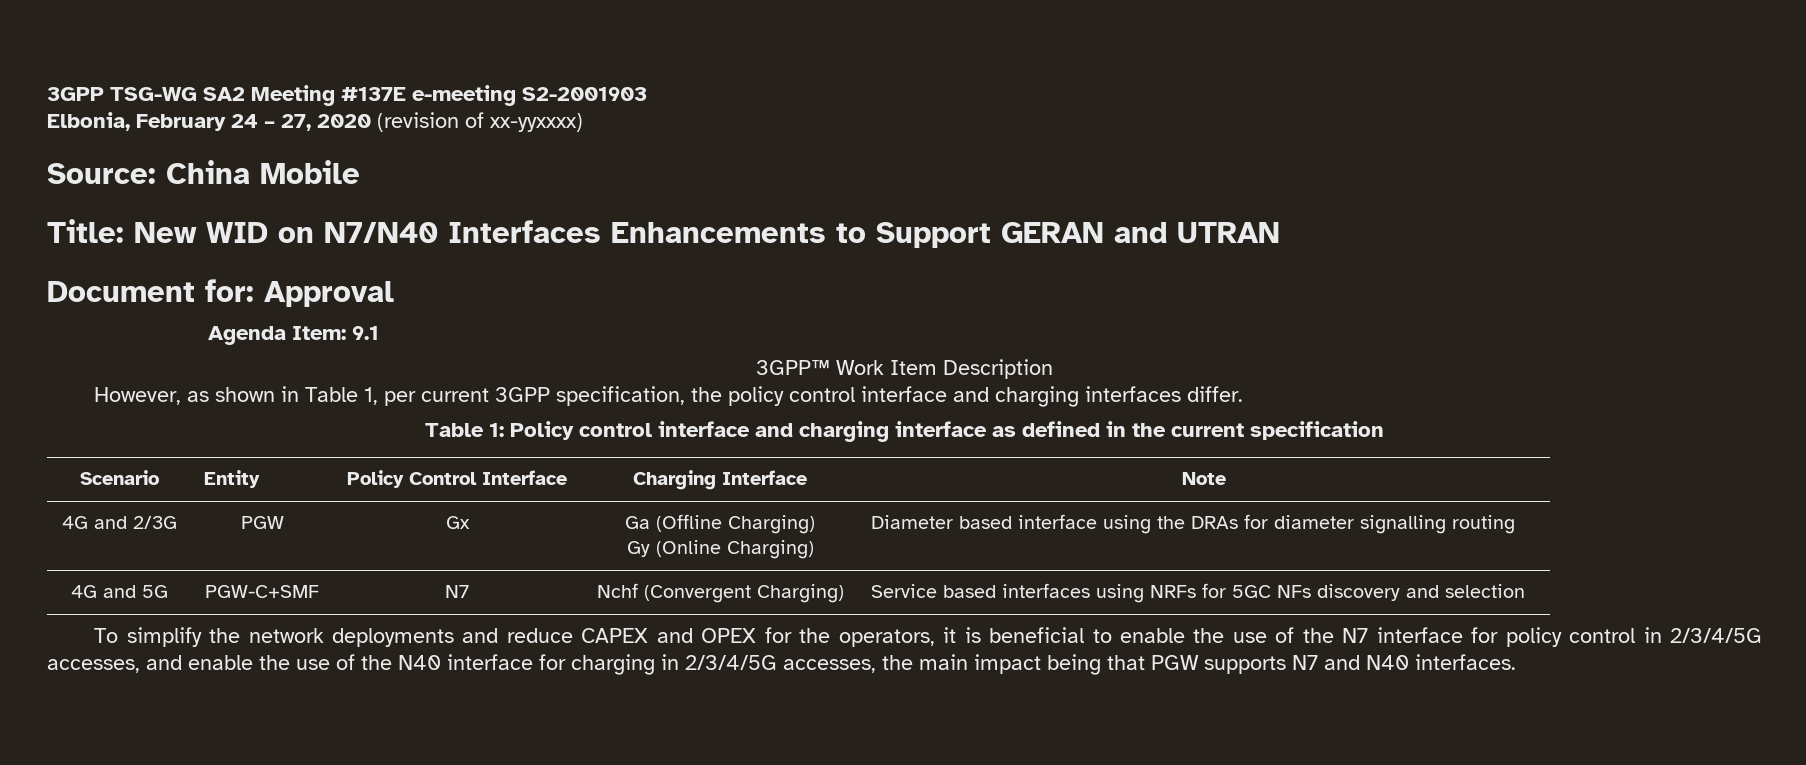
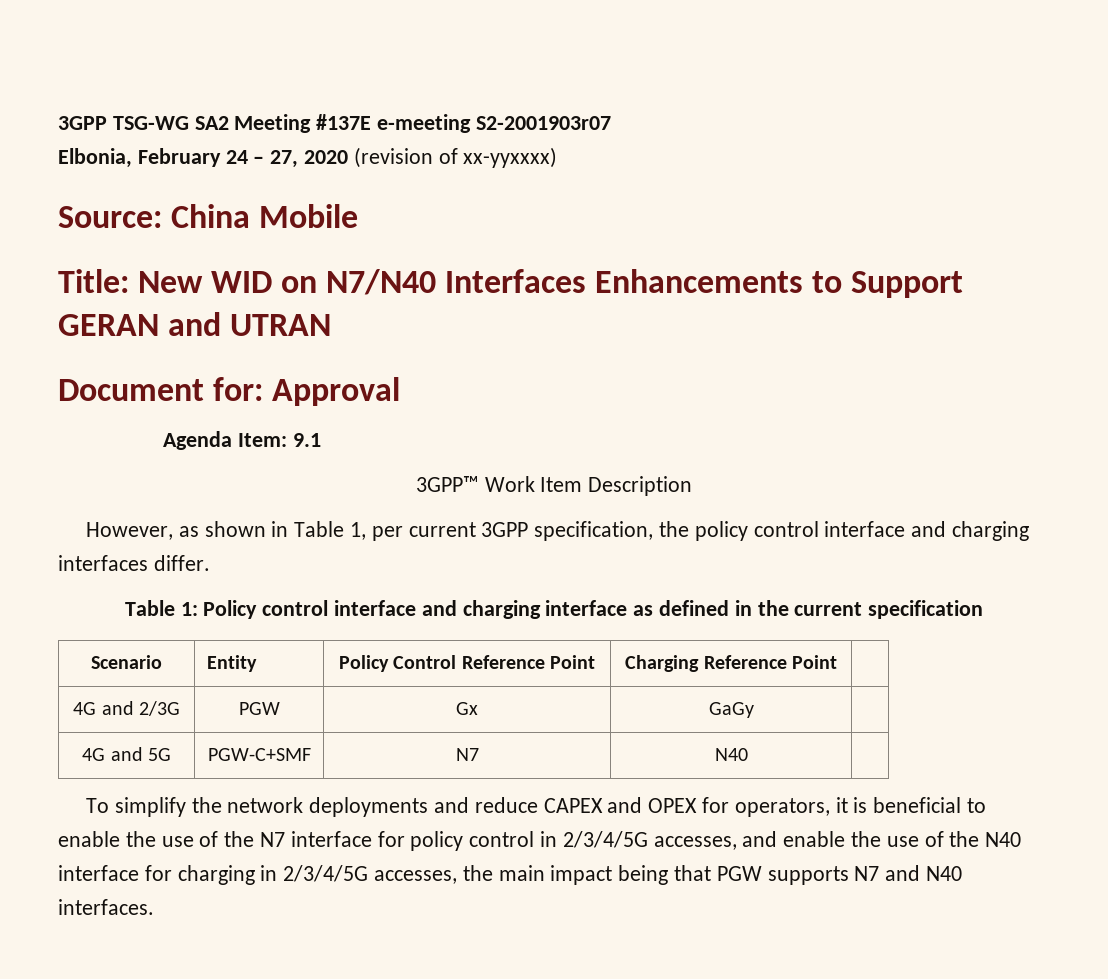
[522,87,647,101] S2-2001903 -> [475,116,611,130] S2-2001903r07
[482,470,567,485] Interface -> [461,655,595,669] Reference Point
[722,470,807,485] [1182,472,1226,485] Interface | Note -> [703,655,837,669] Reference Point |
[625,514,815,534] [626,540,814,559] [871,514,1516,534] Ga (Offline Charging) // Gy (Online Charging) | Diameter based interface using the DRAs for diameter signalling routing -> [708,702,754,718] GaGy |
[596,583,844,603] [871,583,1526,603] Nchf (Convergent Charging) | Service based interfaces using NRFs for 5GC NFs discovery and selection -> [714,748,748,761] N40 |
[799,628,831,643] the -> (730, 805) none

